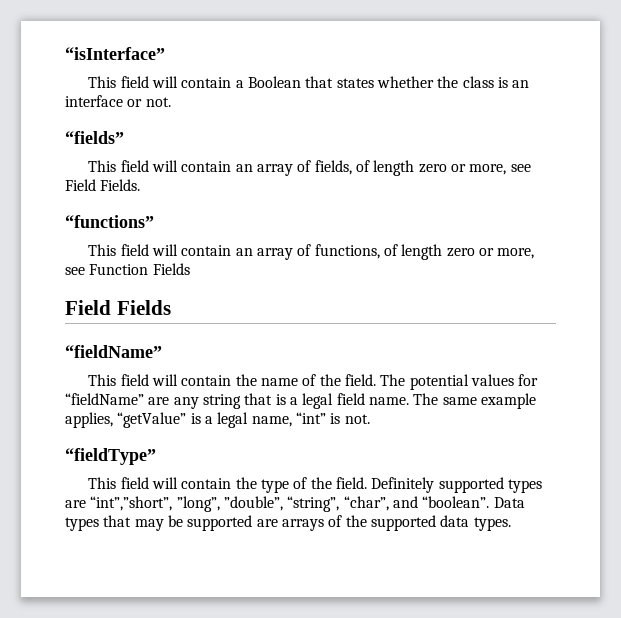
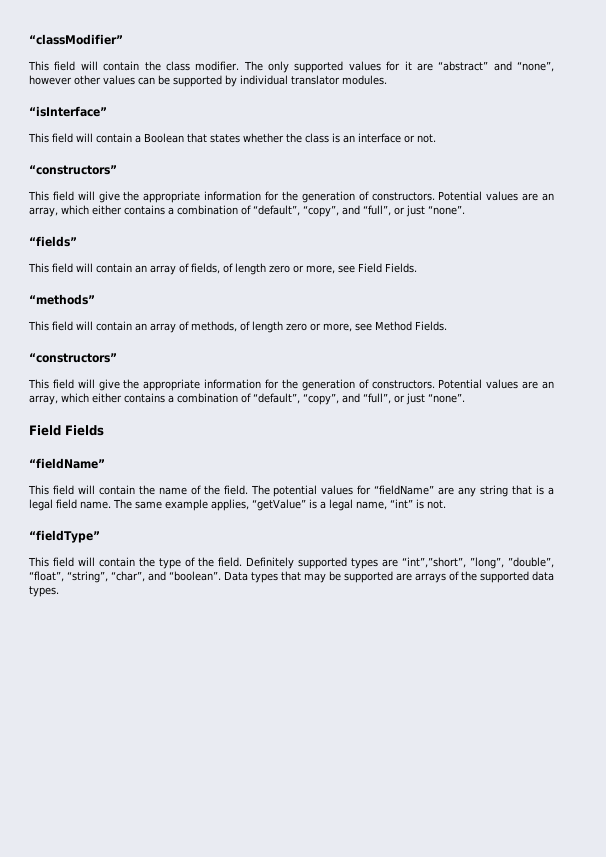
(65, 53) none -> [29,34,123,45] [28,61,554,73] [29,75,387,87] “classModifier” // This field will contain the class modifier. The only supported values for it are “abstract” and “none”, however other values can be supported by individual translator modules. //
(171, 102) none -> [29,165,117,175] [28,191,554,203] [29,205,465,217] // “constructors” // This field will give the appropriate information for the generation of constructors. Potential values are an array, which either contains a combination of “default”, “copy”, and “full”, or just “none”.
[65,215,154,228] [88,244,535,260] [65,263,190,275] “functions” // This field will contain an array of functions, of length zero or more, see Function Fields -> [29,294,95,305] [28,321,447,333] [29,353,117,363] [28,379,554,391] [29,393,465,405] “methods” // This field will contain an array of methods, of length zero or more, see Method Fields. // “constructors” // This field will give the appropriate information for the generation of constructors. Potential values are an array, which either contains a combination of “default”, “copy”, and “full”, or just “none”.
(283, 503) none -> [29,571,64,582] “float”,

